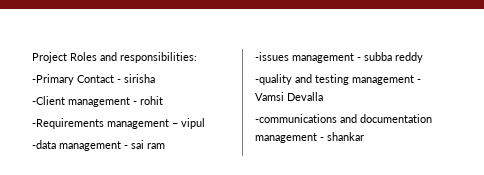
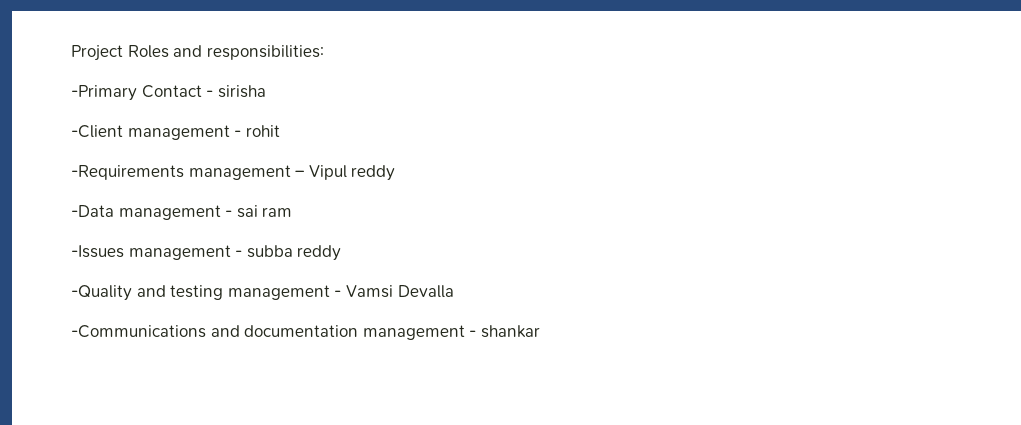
[181,118,205,129] [32,140,56,149] vipul // -data -> [308,165,396,181] [71,205,114,217] Vipul reddy // -Data
[255,52,289,61] -issues -> [71,245,124,258] -Issues
[255,74,292,85] -quality -> [71,285,132,301] -Quality
[255,114,337,123] -communications -> [71,325,206,338] -Communications

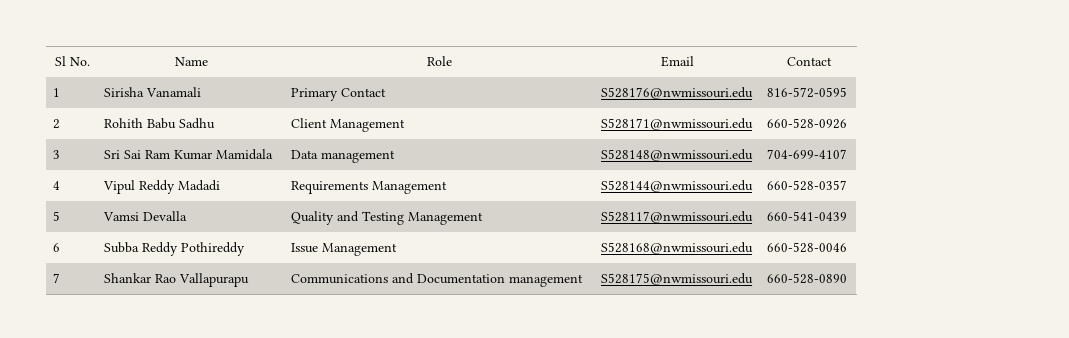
[71,45,324,61] [71,85,266,101] [71,125,280,140] [71,165,396,181] [71,205,293,220] [71,245,342,261] [71,285,454,301] [71,325,540,340] Project Roles and responsibilities: // -Primary Contact - sirisha // -Client management - rohit // -Requirements management – Vipul reddy // -Data management - sai ram // -Issues management - subba reddy // -Quality and testing management - Vamsi Devalla // -Communications and documentation management - shankar -> [54,56,90,66] [174,57,208,66] [427,56,452,66] [661,56,694,67] [786,57,832,66] [53,88,61,97] [104,87,202,97] [291,88,387,101] [601,87,754,99] [767,87,848,98] [53,119,61,129] [104,118,216,129] [291,118,406,132] [601,118,754,130] [767,118,848,129] [53,150,61,159] [104,149,274,160] [291,150,396,163] [601,149,754,161] [767,149,848,159] [53,181,61,190] [103,180,221,194] [291,181,448,194] [601,180,754,192] [767,180,848,191] [53,211,61,221] [103,211,188,221] [291,211,484,225] [601,211,754,223] [767,211,848,221] [53,243,61,252] [104,242,246,256] [291,243,398,256] [601,242,754,254] [767,242,848,253] [53,273,61,283] [104,273,250,287] [291,273,584,287] [601,273,754,285] [767,273,848,284] Sl No. | Name | Role | Email | Contact // 1 | Sirisha Vanamali | Primary Contact | S528176@nwmissouri.edu | 816-572-0595 // 2 | Rohith Babu Sadhu | Client Management | S528171@nwmissouri.edu | 660-528-0926 // 3 | Sri Sai Ram Kumar Mamidala | Data management | S528148@nwmissouri.edu | 704-699-4107 // 4 | Vipul Reddy Madadi | Requirements Management | S528144@nwmissouri.edu | 660-528-0357 // 5 | Vamsi Devalla | Quality and Testing Management | S528117@nwmissouri.edu | 660-541-0439 // 6 | Subba Reddy Pothireddy | Issue Management | S528168@nwmissouri.edu | 660-528-0046 // 7 | Shankar Rao Vallapurapu | Communications and Documentation management | S528175@nwmissouri.edu | 660-528-0890

